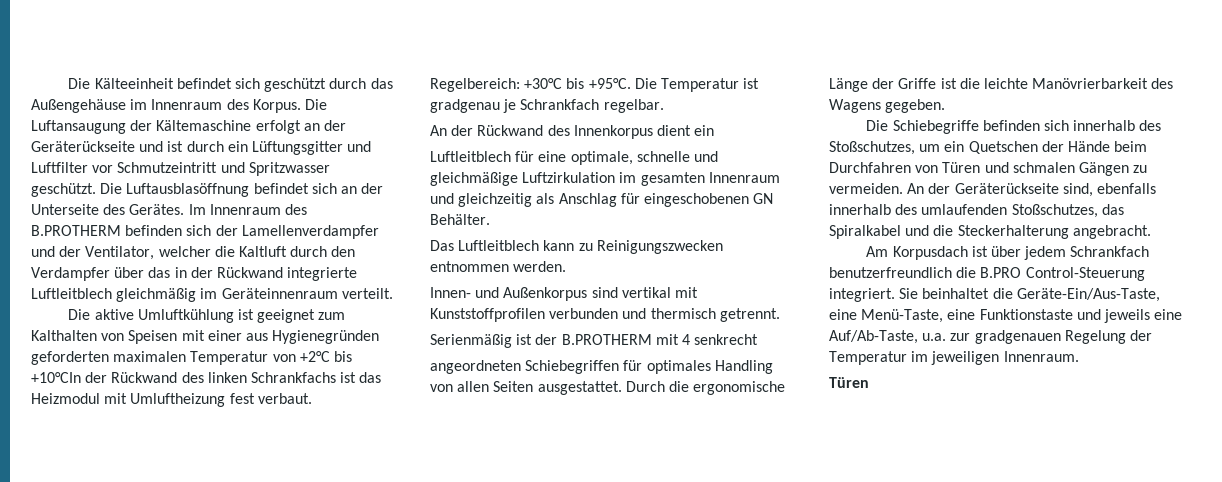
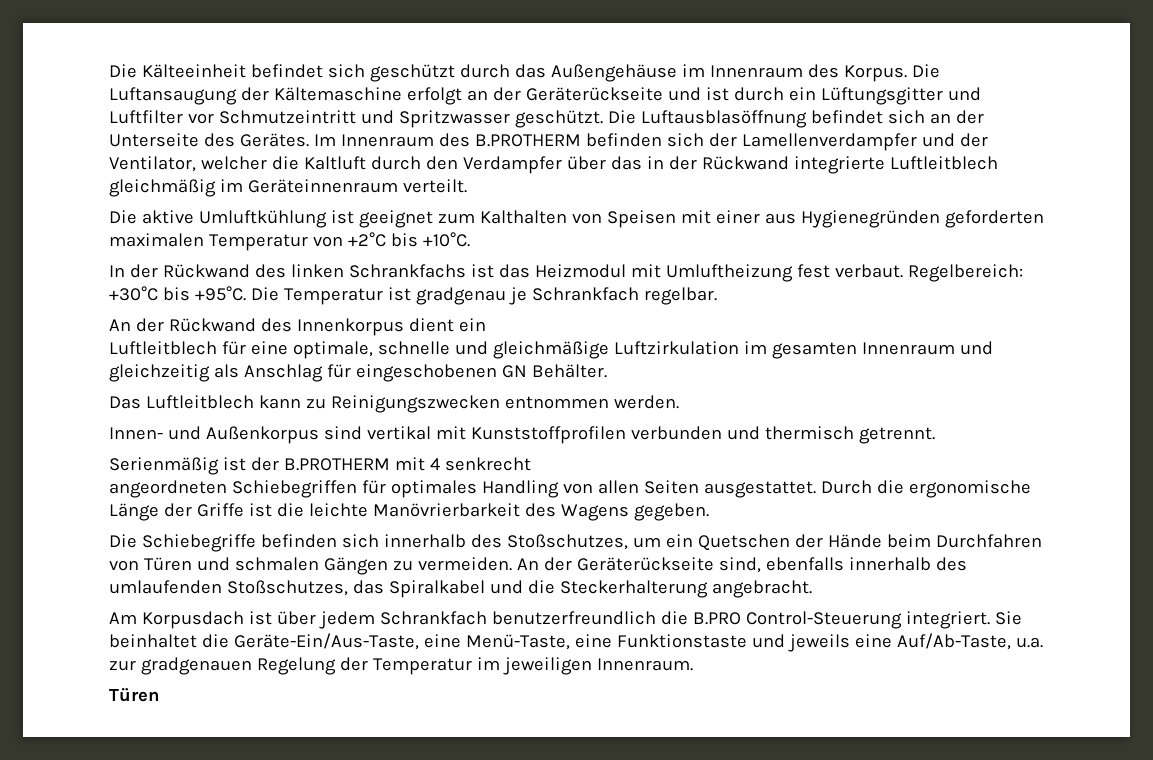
[31,372,81,383] +10°CIn -> [422,232,470,247] [109,265,125,277] +10°C. // In

